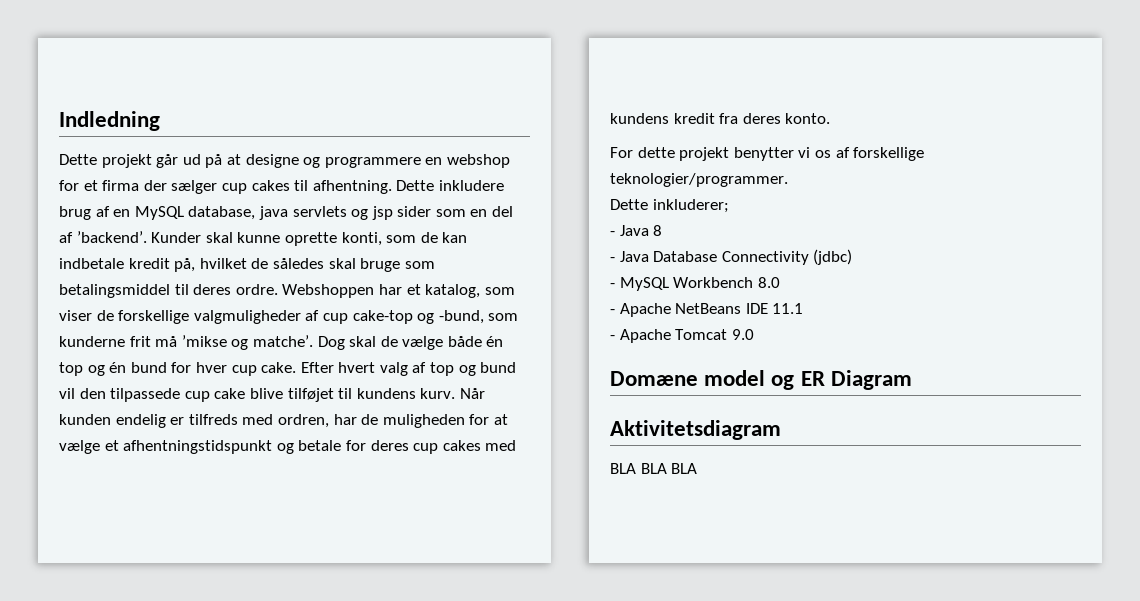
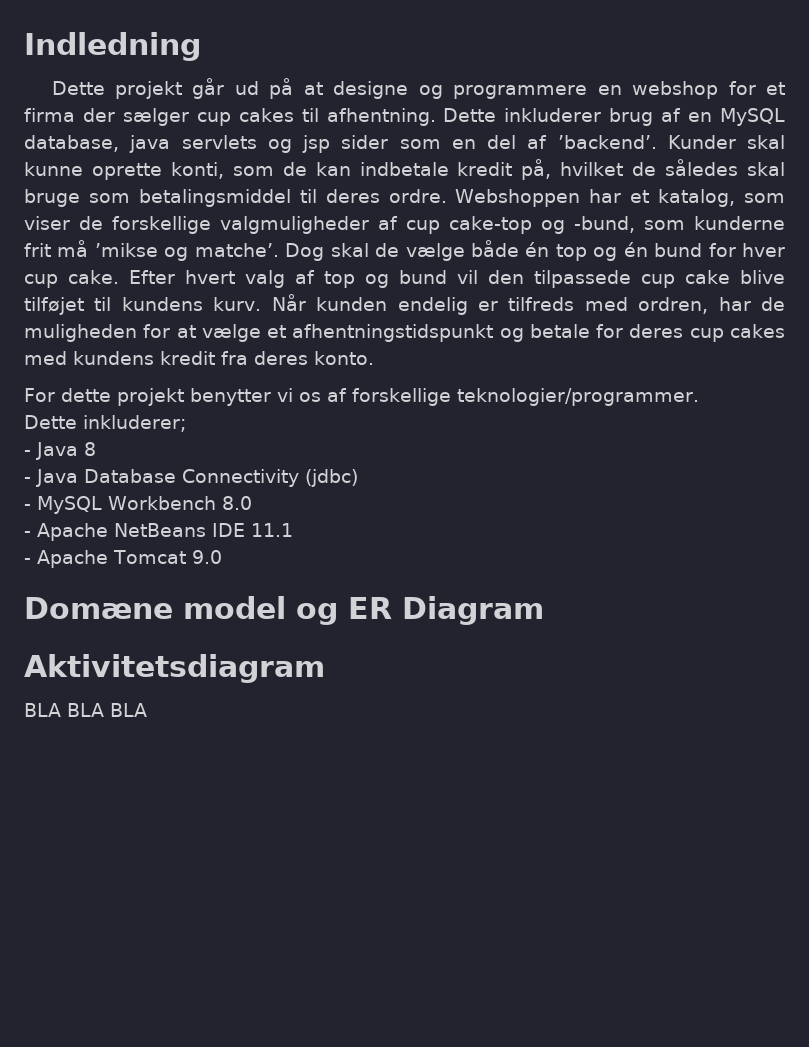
[438,180,504,191] inkludere -> [504,108,602,122] inkluderer

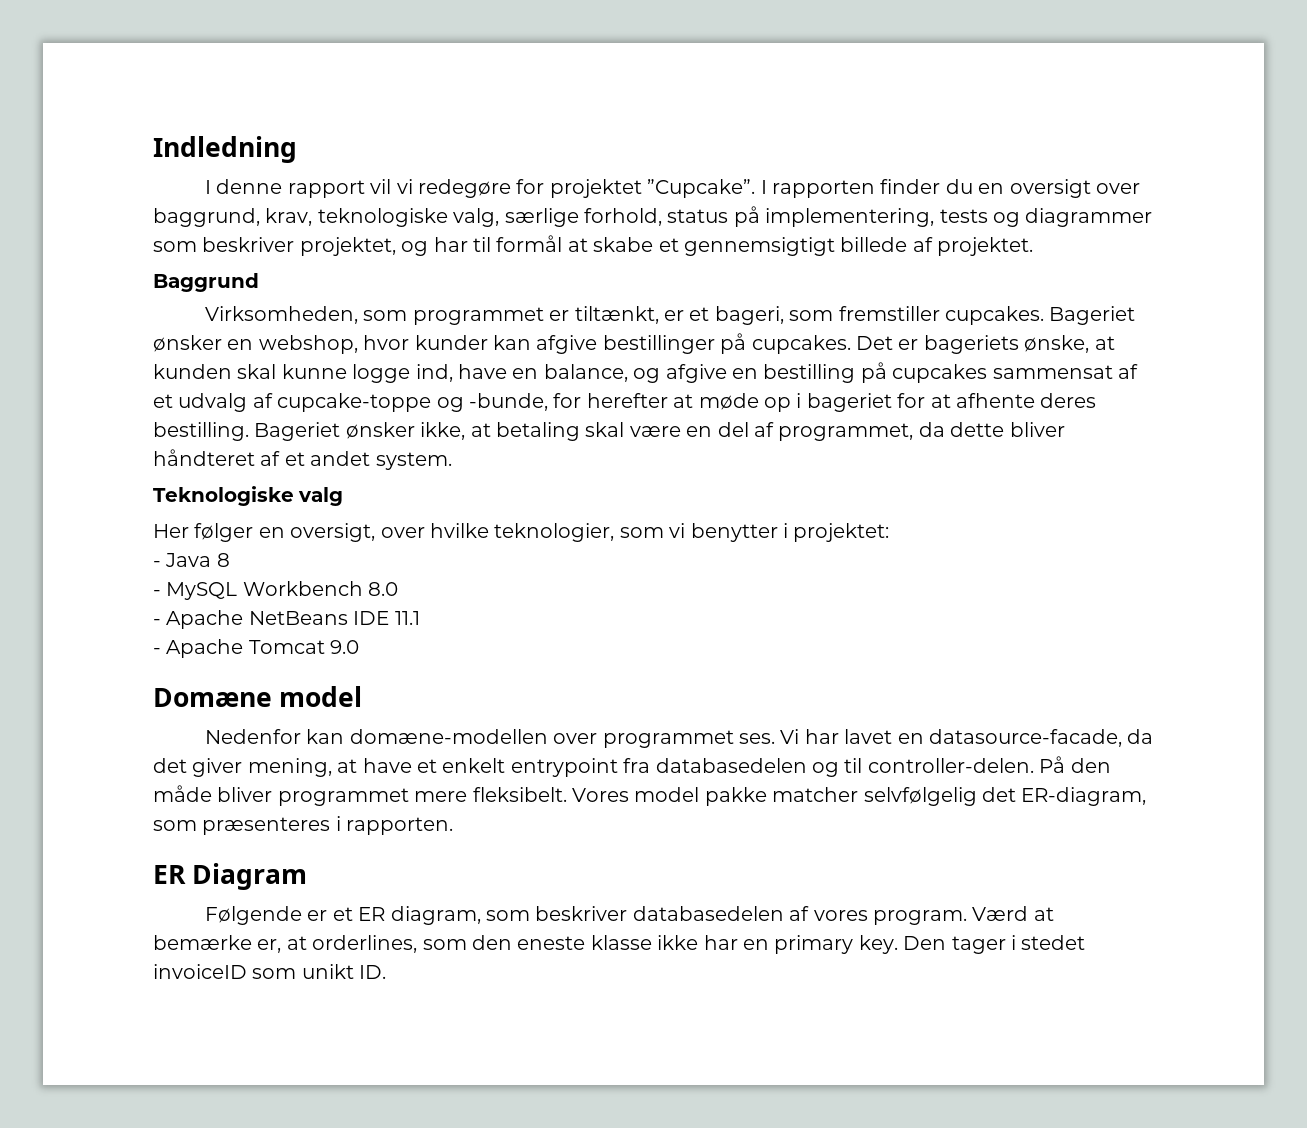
[51,78,786,99] [24,108,785,126] [24,135,785,153] [24,159,785,180] [24,189,785,207] [24,216,785,234] [24,240,785,261] [24,270,785,288] [24,294,785,315] [24,324,786,342] [24,351,374,365] [24,388,699,406] [24,415,186,432] [24,442,96,460] [24,469,358,487] Dette projekt går ud på at designe og programmere en webshop for et firma der sælger cup cakes til afhentning. Dette inkluderer brug af en MySQL database, java servlets og jsp sider som en del af ’backend’. Kunder skal kunne oprette konti, som de kan indbetale kredit på, hvilket de således skal bruge som betalingsmiddel til deres ordre. Webshoppen har et katalog, som viser de forskellige valgmuligheder af cup cake-top og -bund, som kunderne frit må ’mikse og matche’. Dog skal de vælge både én top og én bund for hver cup cake. Efter hvert valg af top og bund vil den tilpassede cup cake blive tilføjet til kundens kurv. Når kunden endelig er tilfreds med ordren, har de muligheden for at vælge et afhentningstidspunkt og betale for deres cup cakes med kundens kredit fra deres konto. // For dette projekt benytter vi os af forskellige teknologier/programmer. // Dette inkluderer; // - Java 8 // - Java Database Connectivity (jdbc) -> [204,179,1140,198] [153,206,1153,227] [153,235,1034,256] [153,273,259,292] [204,306,1136,325] [153,333,1115,354] [153,362,1138,383] [153,393,1097,412] [153,422,1065,441] [153,449,452,470] [153,486,344,506] [153,523,890,542] [153,553,230,567] I denne rapport vil vi redegøre for projektet ”Cupcake”. I rapporten finder du en oversigt over baggrund, krav, teknologiske valg, særlige forhold, status på implementering, tests og diagrammer som beskriver projektet, og har til formål at skabe et gennemsigtigt billede af projektet. // Baggrund // Virksomheden, som programmet er tiltænkt, er et bageri, som fremstiller cupcakes. Bageriet ønsker en webshop, hvor kunder kan afgive bestillinger på cupcakes. Det er bageriets ønske, at kunden skal kunne logge ind, have en balance, og afgive en bestilling på cupcakes sammensat af et udvalg af cupcake-toppe og -bunde, for herefter at møde op i bageriet for at afhente deres bestilling. Bageriet ønsker ikke, at betaling skal være en del af programmet, da dette bliver håndteret af et andet system. // Teknologiske valg // Her følger en oversigt, over hvilke teknologier, som vi benytter i projektet: // - Java 8
[296,596,544,625] [24,654,325,683] [24,703,147,717] og ER Diagram // Aktivitetsdiagram // BLA BLA BLA -> [204,729,1154,748] [153,756,1111,777] [153,785,1147,806] [153,816,454,835] [153,863,308,890] [204,906,1054,925] [153,935,1086,954] [153,964,387,979] // Nedenfor kan domæne-modellen over programmet ses. Vi har lavet en datasource-facade, da det giver mening, at have et enkelt entrypoint fra databasedelen og til controller-delen. På den måde bliver programmet mere fleksibelt. Vores model pakke matcher selvfølgelig det ER-diagram, som præsenteres i rapporten. // ER Diagram // Følgende er et ER diagram, som beskriver databasedelen af vores program. Værd at bemærke er, at orderlines, som den eneste klasse ikke har en primary key. Den tager i stedet invoiceID som unikt ID.

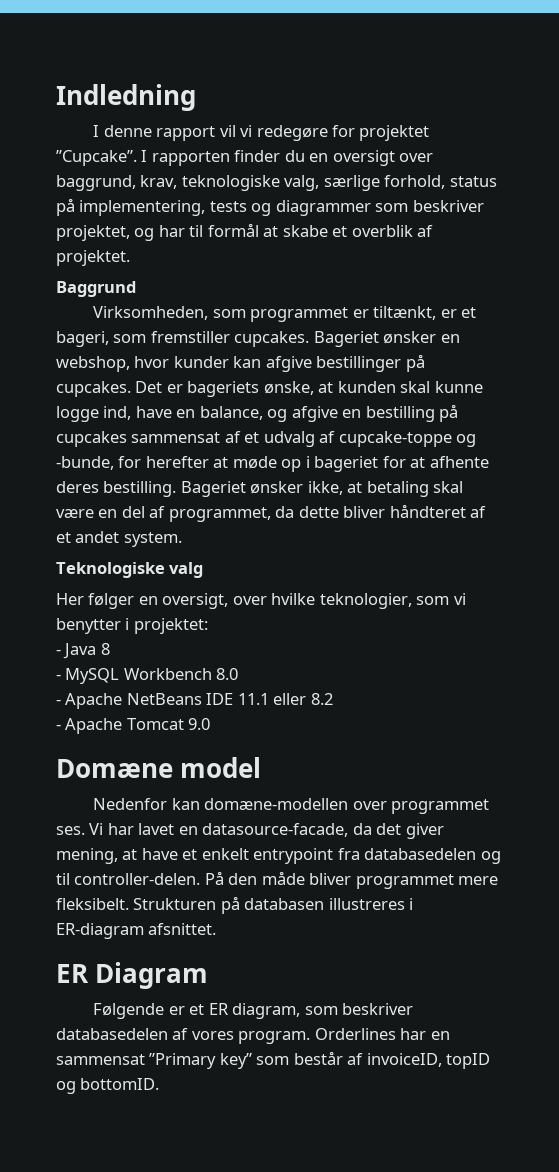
[683,237,908,256] gennemsigtigt billede -> [351,225,413,237] overblik
(420, 618) none -> [273,693,333,705] eller 8.2
[572,787,1147,806] [153,816,454,835] Vores model pakke matcher selvfølgelig det ER-diagram, som præsenteres i rapporten. -> [133,896,414,914] [56,923,217,939] Strukturen på databasen illustreres i ER-diagram afsnittet.
[972,906,1054,921] [153,935,1086,954] [153,964,387,979] Værd at bemærke er, at orderlines, som den eneste klasse ikke har en primary key. Den tager i stedet invoiceID som unikt ID. -> [314,1028,450,1040] [56,1051,491,1069] [56,1078,160,1094] Orderlines har en sammensat ”Primary key” som består af invoiceID, topID og bottomID.

